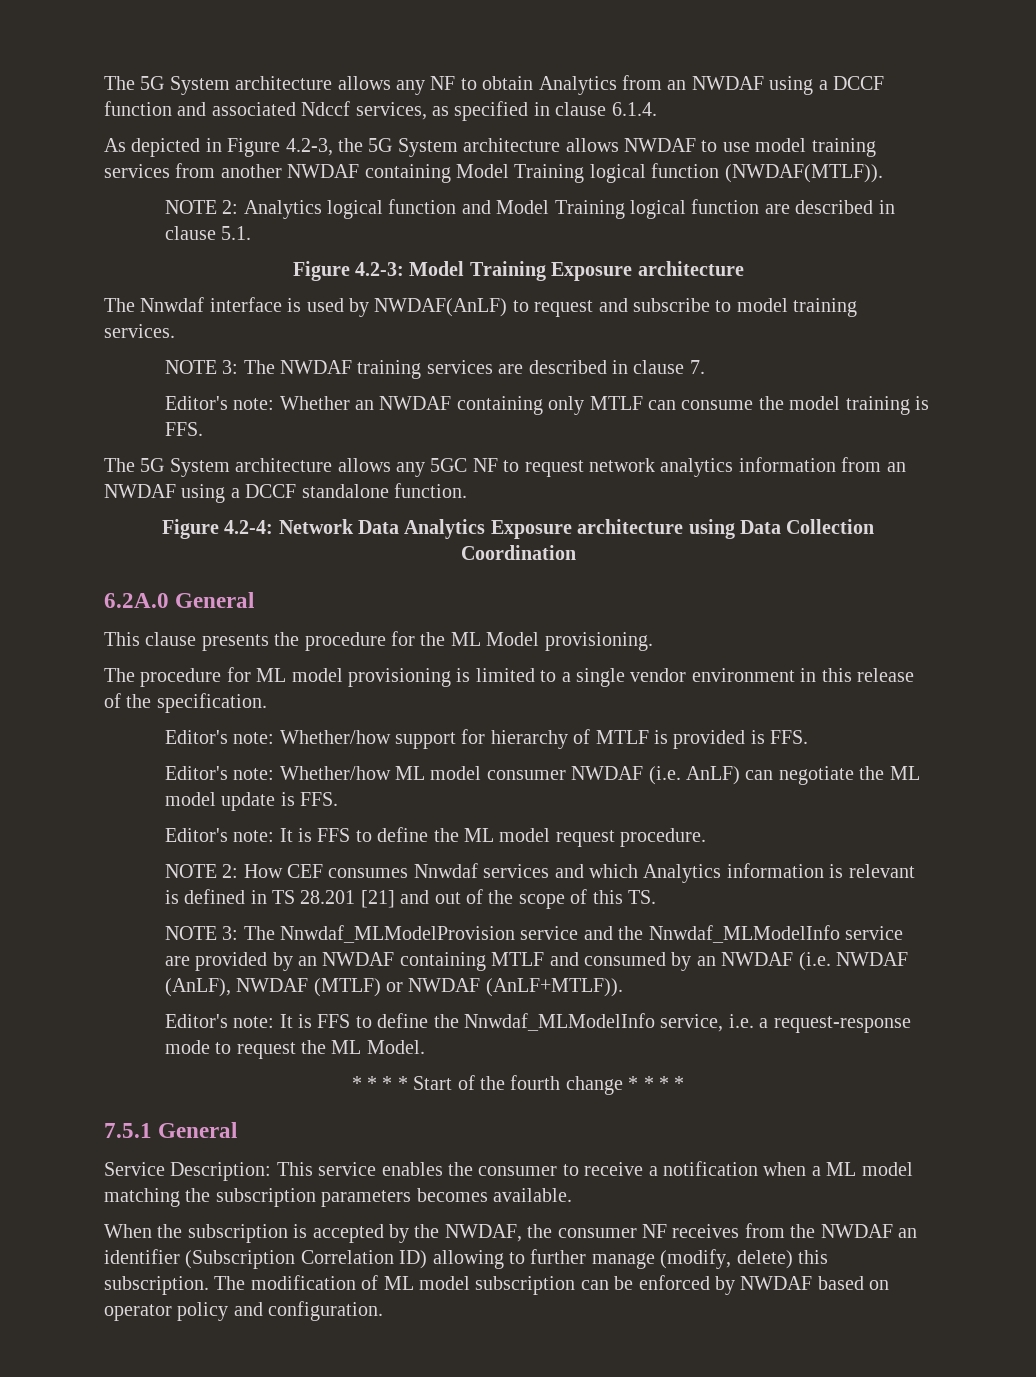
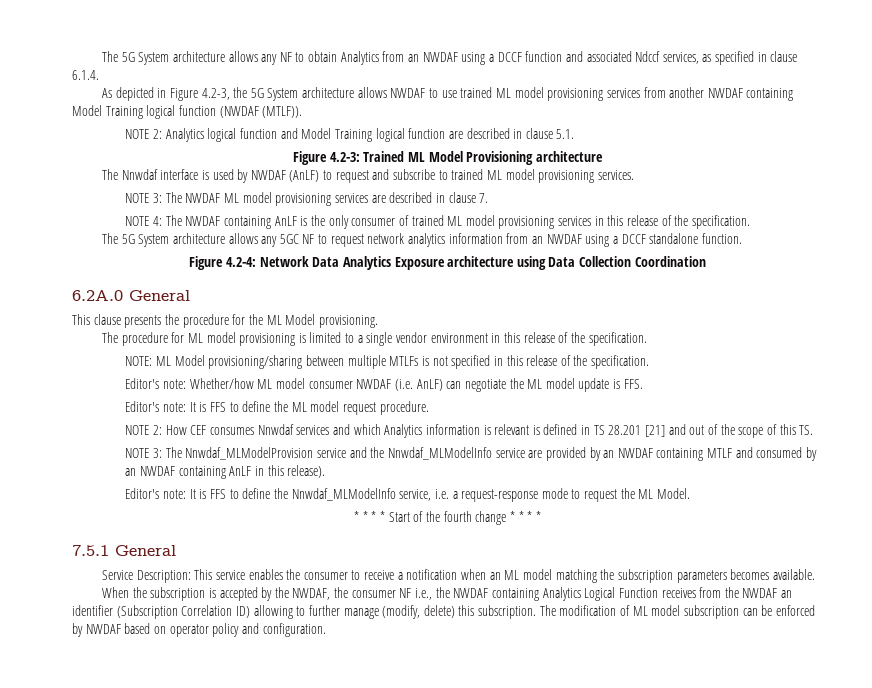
[755,138,876,157] model training -> [460,87,604,101] trained ML model provisioning
[724,164,883,183] (NWDAF(MTLF)). -> [219,106,303,118] (NWDAF (MTLF)).
[409,261,633,281] Model Training Exposure -> [363,151,534,165] Trained ML Model Provisioning
[374,298,508,317] NWDAF(AnLF) -> [250,170,320,182] NWDAF (AnLF)
[736,298,858,317] model training -> [451,169,595,183] trained ML model provisioning
[357,360,422,379] training -> [223,192,332,206] ML model provisioning
[164,396,929,415] [164,422,203,436] Editor's note: Whether an NWDAF containing only MTLF can consume the model training is FFS. -> [125,215,750,229] NOTE 4: The NWDAF containing AnLF is the only consumer of trained ML model provisioning services in this release of the specification.
[164,729,809,749] Editor's note: Whether/how support for hierarchy of MTLF is provided is FFS. -> [125,355,650,369] NOTE: ML Model provisioning/sharing between multiple MTLFs is not specified in this release of the specification.
[798,952,908,971] [164,978,623,997] (i.e. NWDAF (AnLF), NWDAF (MTLF) or NWDAF (AnLF+MTLF)). -> [178,465,326,479] containing AnLF in this release).
[811,1166,821,1176] a -> [489,572,501,580] an
(667, 1231) none -> [415,587,658,601] i.e., the NWDAF containing Analytics Logical Function

